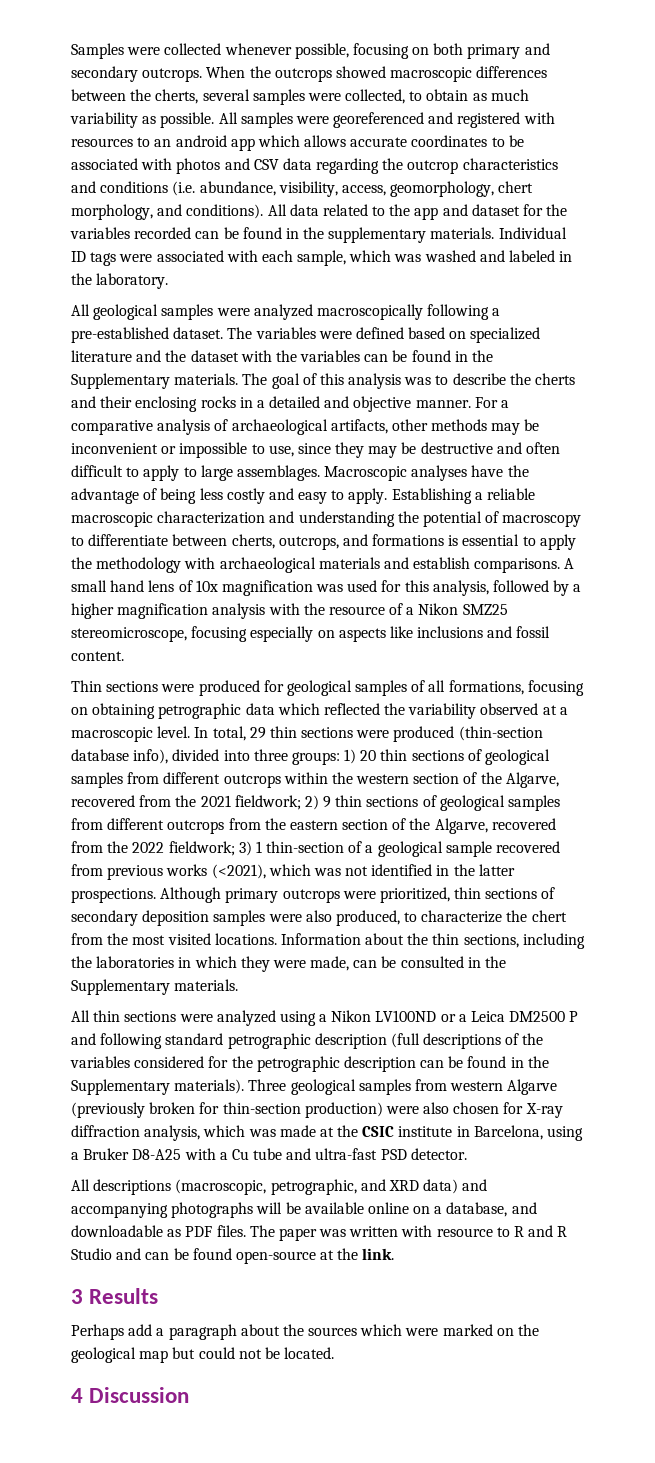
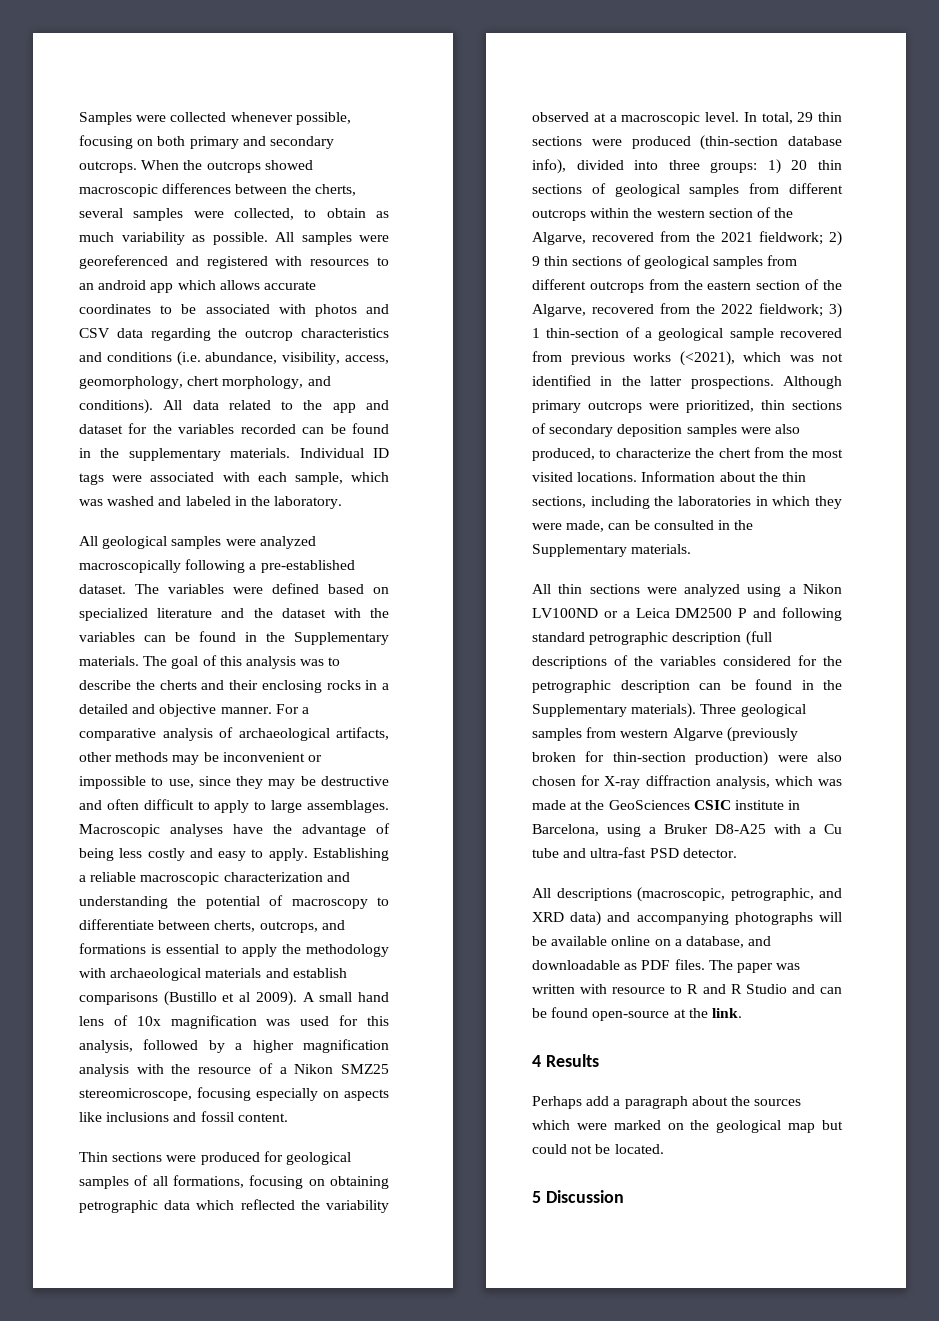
[474,558,561,573] comparisons. -> [79,991,297,1006] comparisons (Bustillo et al 2009).
(359, 1131) none -> [608,800,690,810] GeoSciences
[71,1289,83,1304] 3 -> [532,1055,541,1067] 4
[71,1388,83,1403] 4 -> [532,1191,541,1203] 5

